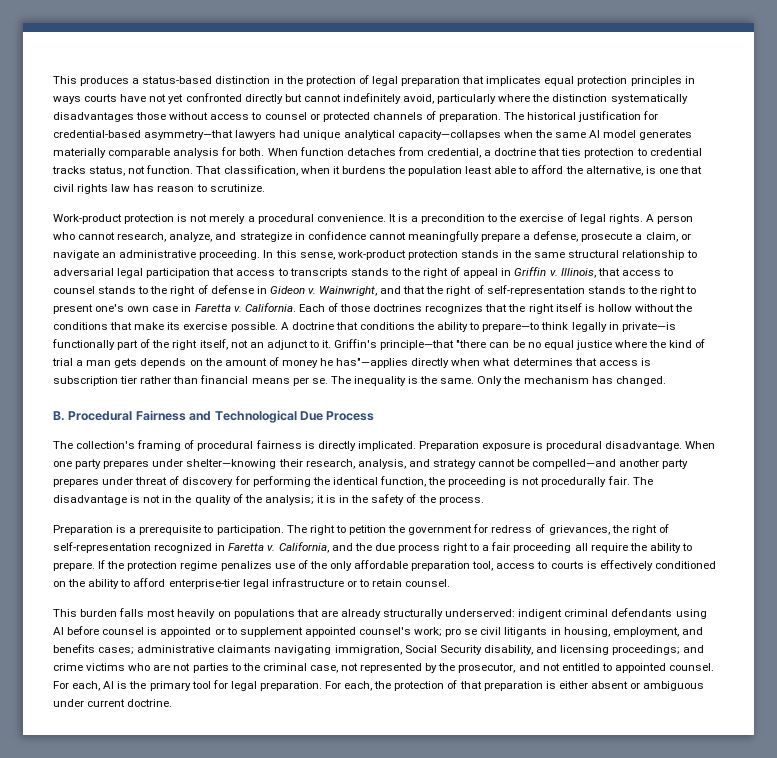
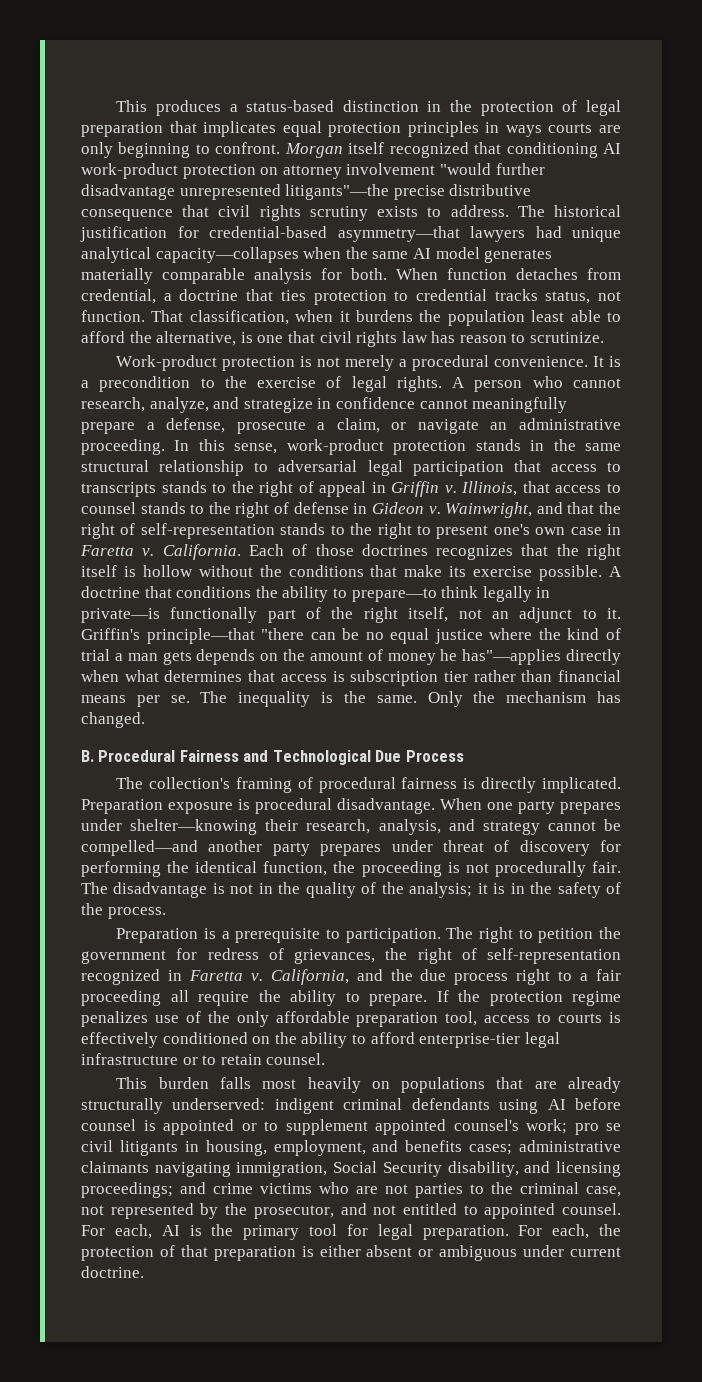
[120,93,688,104] [53,111,502,122] have not yet confronted directly but cannot indefinitely avoid, particularly where the distinction systematically disadvantages those without access to counsel or protected channels of preparation. -> [598,125,621,133] [81,142,621,158] [81,163,545,179] [81,184,532,200] [81,205,509,221] are only beginning to confront. Morgan itself recognized that conditioning AI work-product protection on attorney involvement "would further disadvantage unrepresented litigants"—the precise distributive consequence that civil rights scrutiny exists to address.

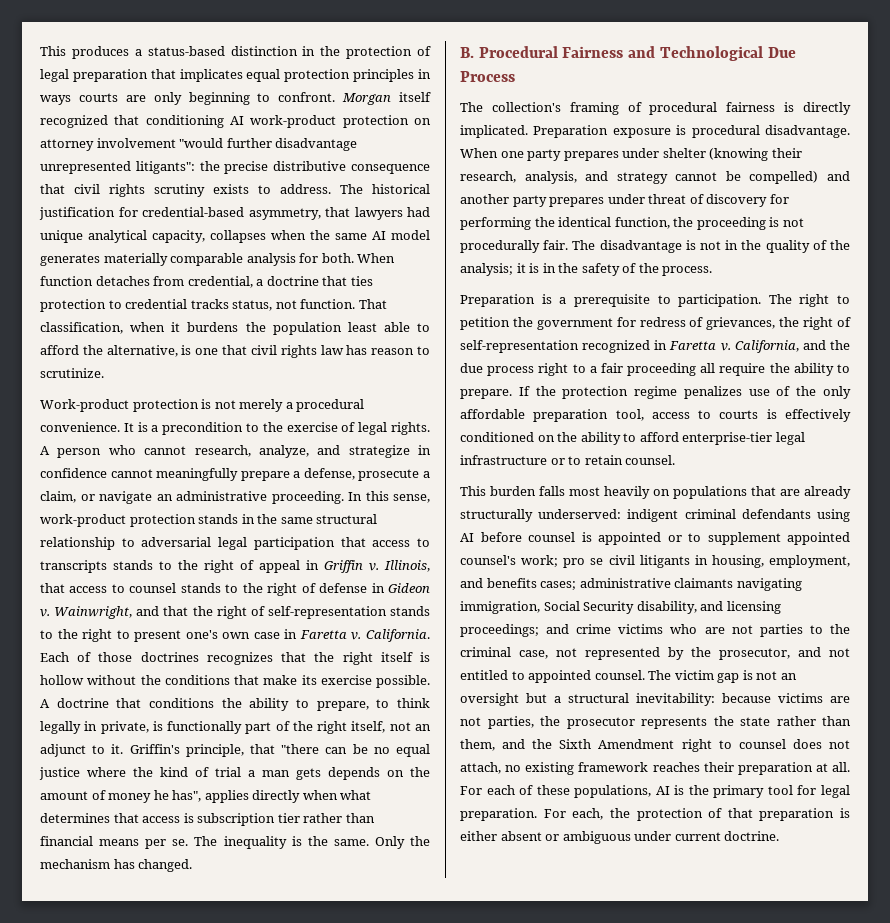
[285,184,390,200] litigants"—the -> [135,161,220,174] litigants": the
[337,226,460,242] asymmetry—that -> [248,207,350,220] asymmetry, that
[155,247,299,263] capacity—collapses -> [152,230,266,243] capacity, collapses
[351,588,437,602] prepare—to -> [316,699,390,711] prepare, to
[81,608,160,623] private—is -> [100,721,163,734] private, is
[146,628,255,644] principle—that -> [185,744,275,757] principle, that
[462,649,562,665] has"—applies -> [172,790,249,803] has", applies
[130,819,258,835] shelter—knowing -> [662,148,769,161] shelter (knowing
[81,840,198,856] compelled—and -> [749,171,850,184] compelled) and
[81,1224,152,1239] For each, -> [648,670,797,683] [460,693,850,706] [460,716,851,729] [460,739,850,752] [460,762,850,775] [460,785,652,798] The victim gap is not an oversight but a structural inevitability: because victims are not parties, the prosecutor represents the state rather than them, and the Sixth Amendment right to counsel does not attach, no existing framework reaches their preparation at all. For each of these populations,

